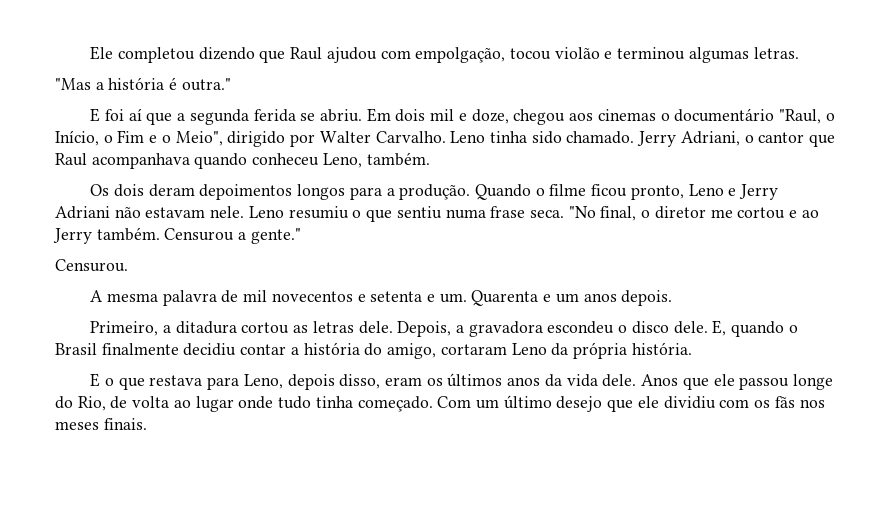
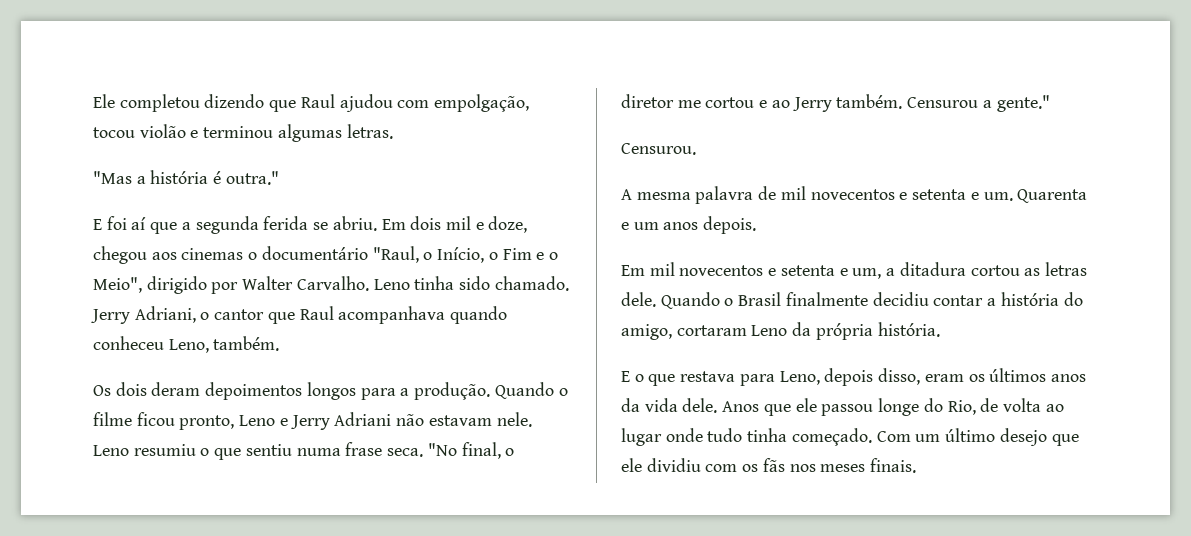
[90,321,159,336] Primeiro, -> [621,262,882,279] Em mil novecentos e setenta e um,
[397,320,785,337] Depois, a gravadora escondeu o disco dele. E, quando -> [660,292,720,309] Quando

